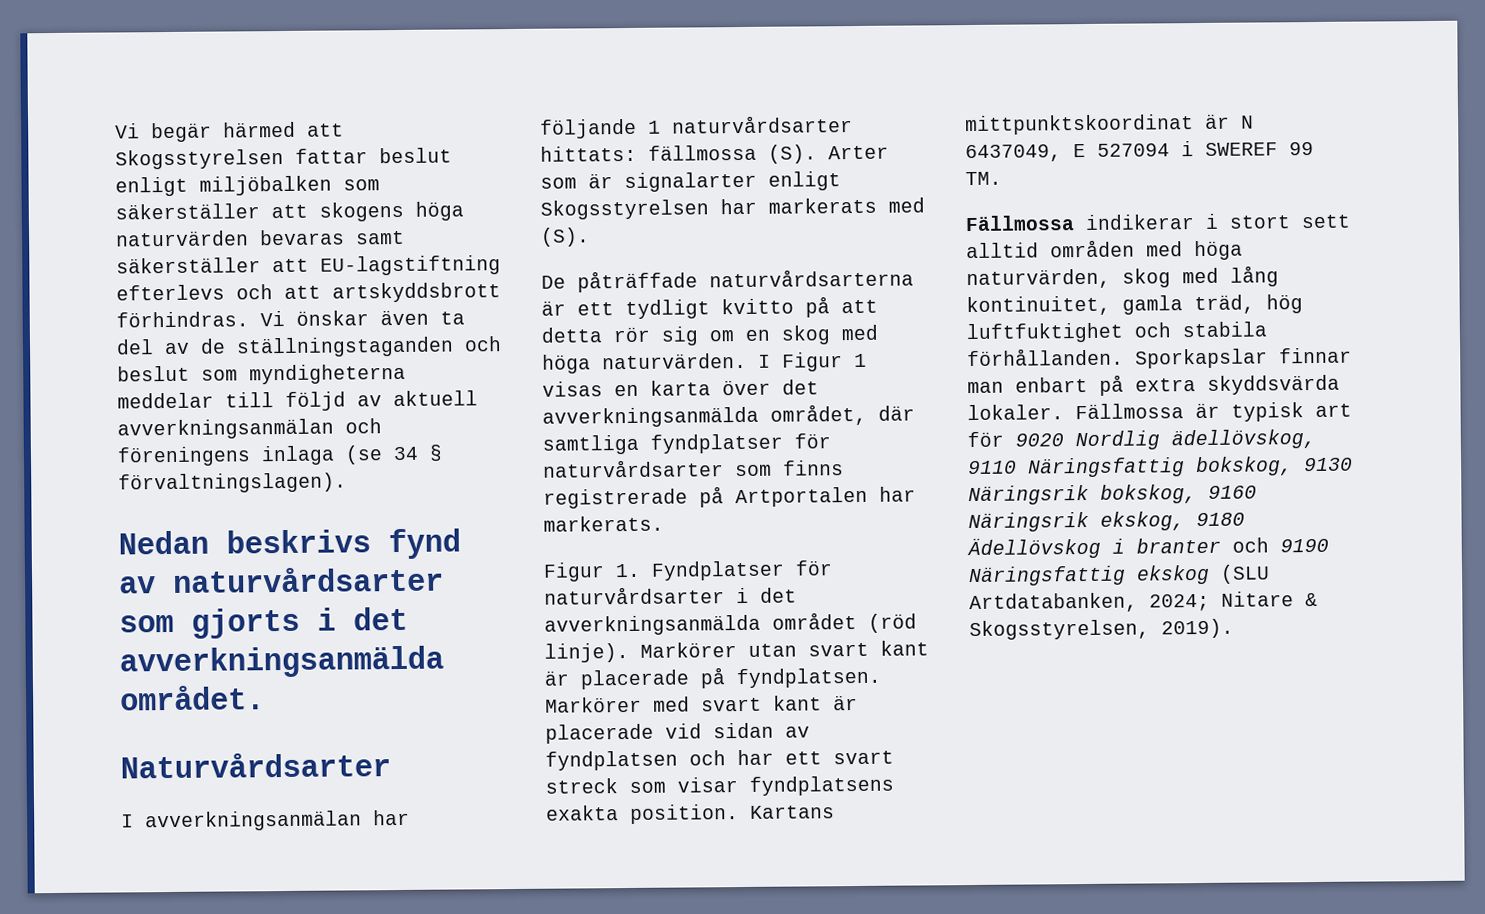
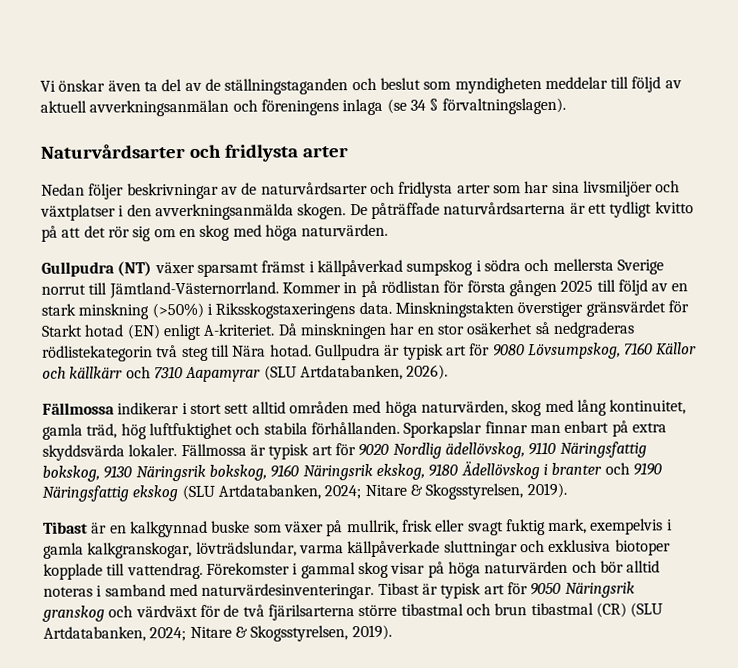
[115,121,344,143] [115,147,452,170] [115,175,380,197] [115,201,464,222] [116,229,405,247] [116,255,501,276] [116,282,501,303] [116,310,285,328] Vi begär härmed att Skogsstyrelsen fattar beslut enligt miljöbalken som säkerställer att skogens höga naturvärden bevaras samt säkerställer att EU-lagstiftning efterlevs och att artskyddsbrott förhindras. Vi -> [40,80,56,92] Vi
[249,363,406,385] myndigheterna -> [454,77,542,94] myndigheten
[118,528,461,560] [119,566,444,594] [119,606,408,639] [119,645,444,679] [119,685,265,711] [120,752,391,779] [121,809,410,832] [540,115,853,139] [540,144,889,164] [540,171,841,193] [540,197,925,220] [540,227,590,247] Nedan beskrivs fynd av naturvårdsarter som gjorts i det avverkningsanmälda området. // Naturvårdsarter // I avverkningsanmälan har följande 1 naturvårdsarter hittats: fällmossa (S). Arter som är signalarter enligt Skogsstyrelsen har markerats med (S). // -> [40,144,349,162] [41,180,681,200] [40,203,347,221] Naturvårdsarter och fridlysta arter // Nedan följer beskrivningar av de naturvårdsarter och fridlysta arter som har sina livsmiljöer och växtplatser i den avverkningsanmälda skogen.
[541,327,602,343] detta -> [83,225,106,238] det
[758,352,867,372] [542,379,819,397] [542,403,915,428] [542,433,831,455] [543,459,844,478] [543,486,916,509] [543,515,664,532] [543,560,833,582] [544,586,797,605] [544,612,917,636] [544,640,929,663] [544,667,882,690] [545,695,858,713] [545,722,810,744] [545,749,894,771] [545,775,894,796] [546,804,835,824] [965,113,1254,136] [965,141,1314,163] [965,171,1002,186] I Figur 1 visas en karta över det avverkningsanmälda området, där samtliga fyndplatser för naturvårdsarter som finns registrerade på Artportalen har markerats. // Figur 1. Fyndplatser för naturvårdsarter i det avverkningsanmälda området (röd linje). Markörer utan svart kant är placerade på fyndplatsen. Markörer med svart kant är placerade vid sidan av fyndplatsen och har ett svart streck som visar fyndplatsens exakta position. Kartans mittpunktskoordinat är N 6437049, E 527094 i SWEREF 99 TM. -> [41,258,664,277] [41,279,689,299] [41,300,689,320] [41,321,635,341] [42,342,698,362] [42,364,449,383] // Gullpudra (NT) växer sparsamt främst i källpåverkad sumpskog i södra och mellersta Sverige norrut till Jämtland-Västernorrland. Kommer in på rödlistan för första gången 2025 till följd av en stark minskning (>50%) i Riksskogstaxeringens data. Minskningstakten överstiger gränsvärdet för Starkt hotad (EN) enligt A-kriteriet. Då minskningen har en stor osäkerhet så nedgraderas rödlistekategorin två steg till Nära hotad. Gullpudra är typisk art för 9080 Lövsumpskog, 7160 Källor och källkärr och 7310 Aapamyrar (SLU Artdatabanken, 2026).
(1234, 628) none -> [43,518,673,538] [43,539,671,559] [43,560,661,580] [43,581,635,600] [42,602,664,622] [43,624,392,642] // Tibast är en kalkgynnad buske som växer på mullrik, frisk eller svagt fuktig mark, exempelvis i gamla kalkgranskogar, lövträdslundar, varma källpåverkade sluttningar och exklusiva biotoper kopplade till vattendrag. Förekomster i gammal skog visar på höga naturvärden och bör alltid noteras i samband med naturvärdesinventeringar. Tibast är typisk art för 9050 Näringsrik granskog och värdväxt för de två fjärilsarterna större tibastmal och brun tibastmal (CR) (SLU Artdatabanken, 2024; Nitare & Skogsstyrelsen, 2019).

